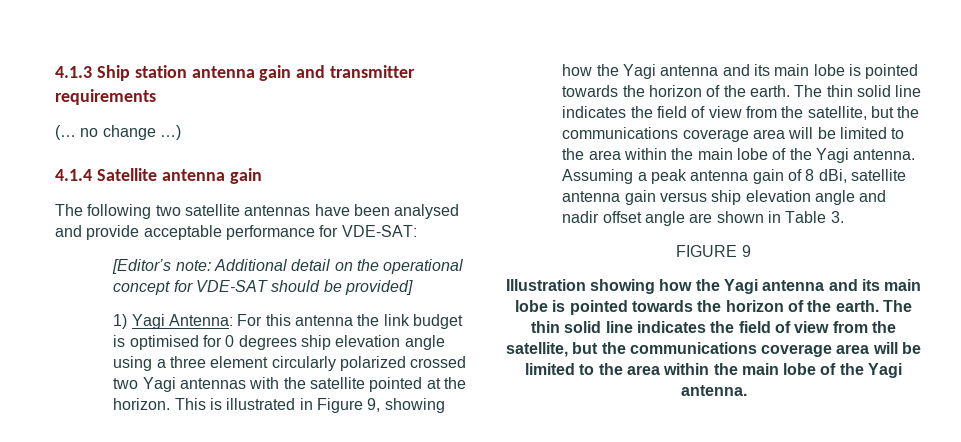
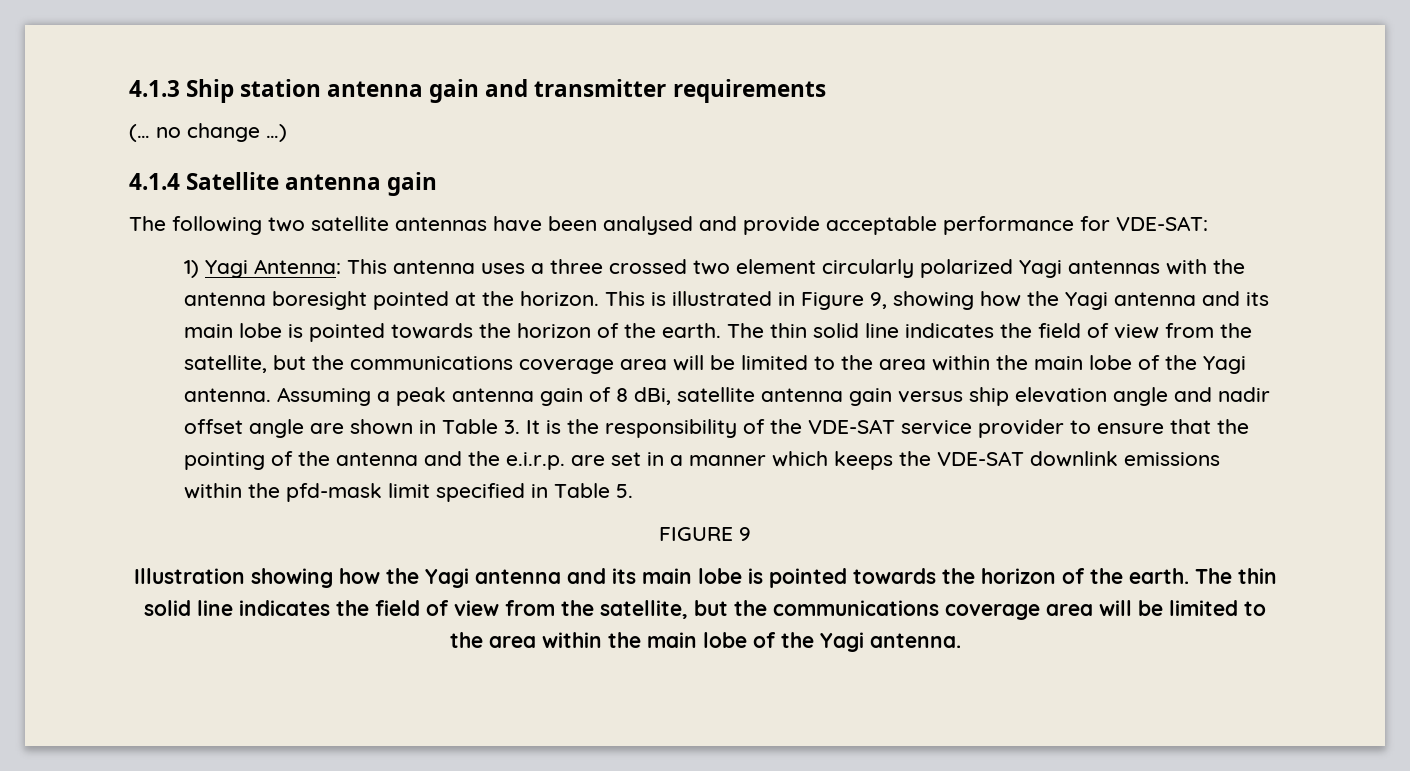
[112,259,464,274] [113,280,414,295] [113,314,463,329] [113,335,445,350] [113,356,207,371] [Editor’s note: Additional detail on the operational concept for VDE-SAT should be provided] // 1) Yagi Antenna: For this antenna the link budget is optimised for 0 degrees ship elevation angle using a three -> [183,259,730,278] 1) Yagi Antenna: This antenna uses a three crossed two
[410,356,467,368] [113,378,139,389] crossed two -> (1013, 268) none
[310,377,366,389] satellite -> [183,291,367,310] antenna boresight
(844, 217) none -> [525,419,1249,438] [183,451,1220,470] [183,483,633,502] It is the responsibility of the VDE-SAT service provider to ensure that the pointing of the antenna and the e.i.r.p. are set in a manner which keeps the VDE-SAT downlink emissions within the pfd-mask limit specified in Table 5.

